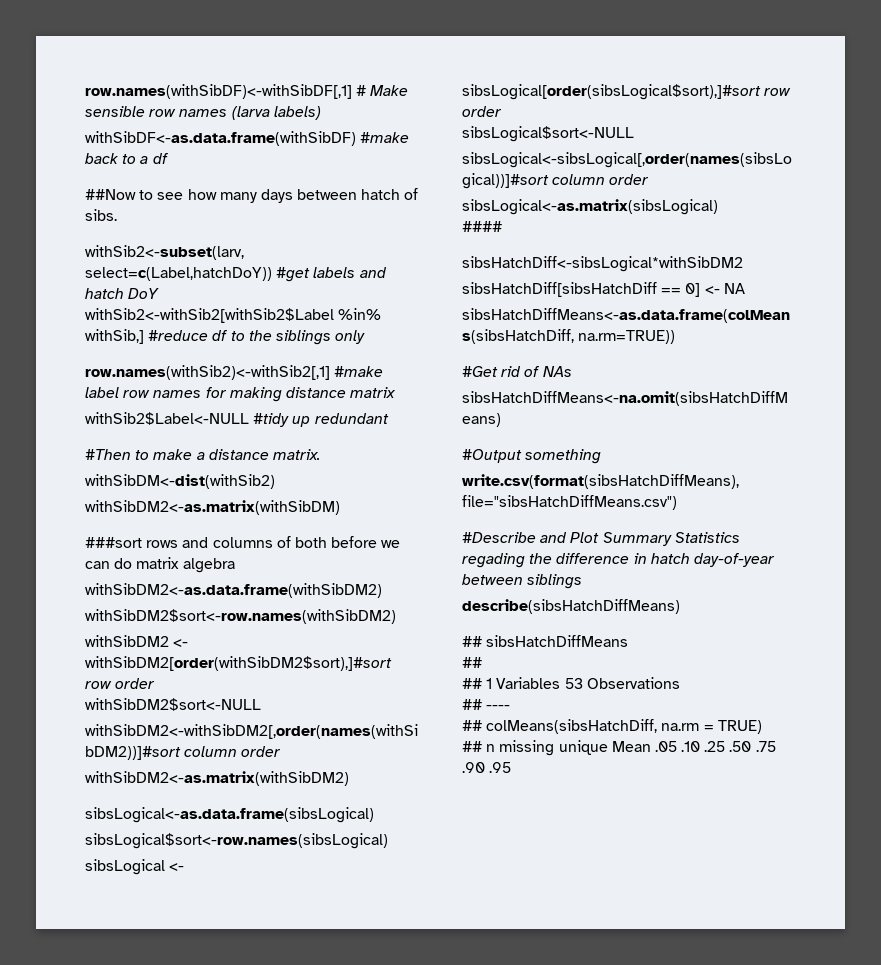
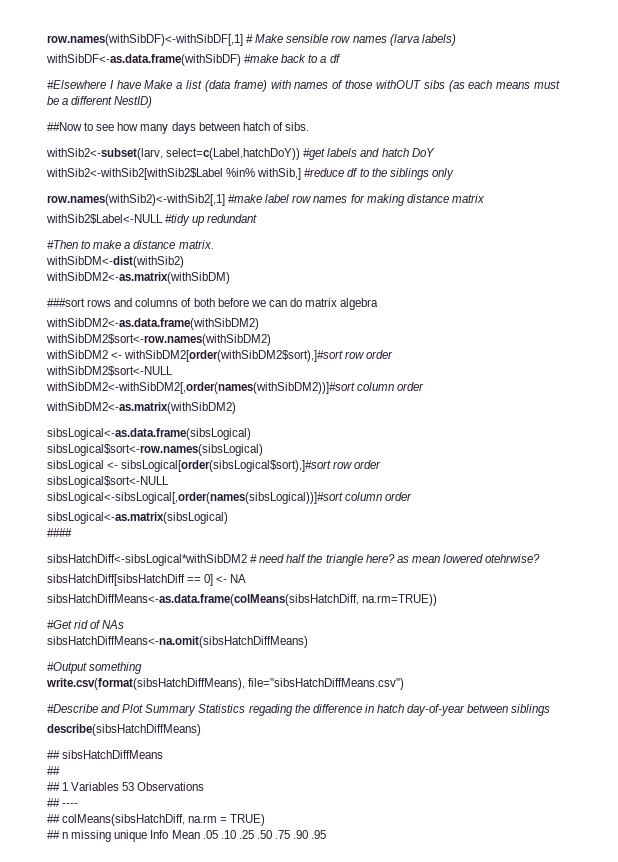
(168, 158) none -> [47,80,560,92] [47,96,153,108] // #Elsewhere I have Make a list (data frame) with names of those withOUT sibs (as each means must be a different NestID)
(743, 264) none -> [250,554,541,566] # need half the triangle here? as mean lowered otehrwise?
(608, 747) none -> [150,830,169,839] Info

